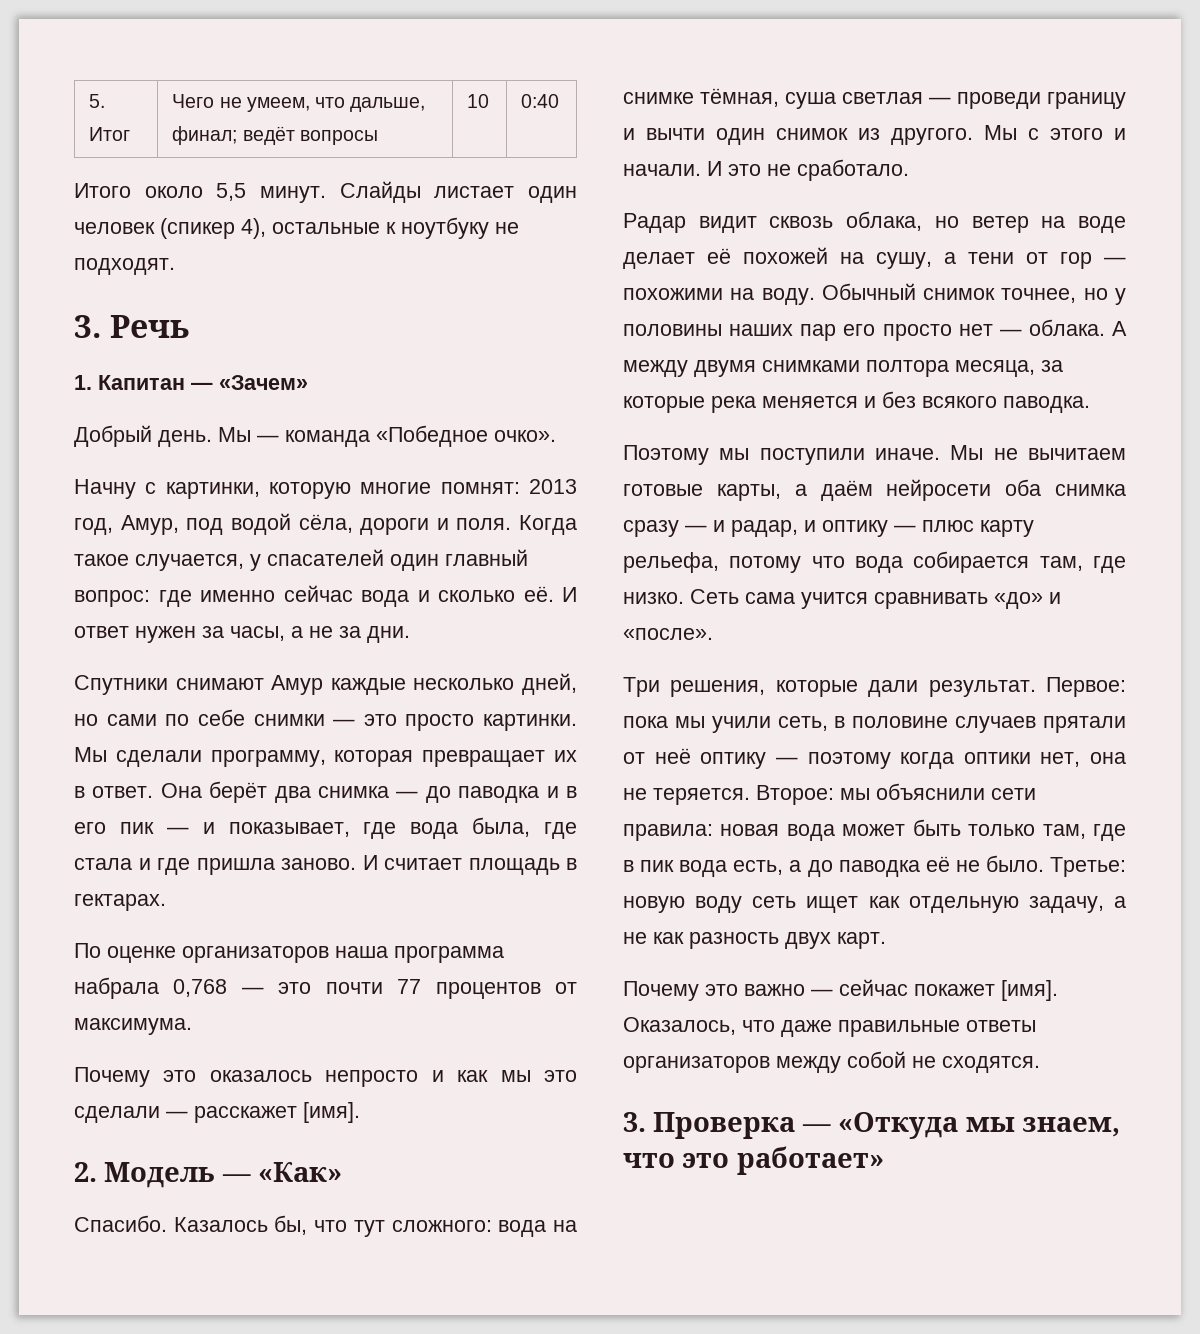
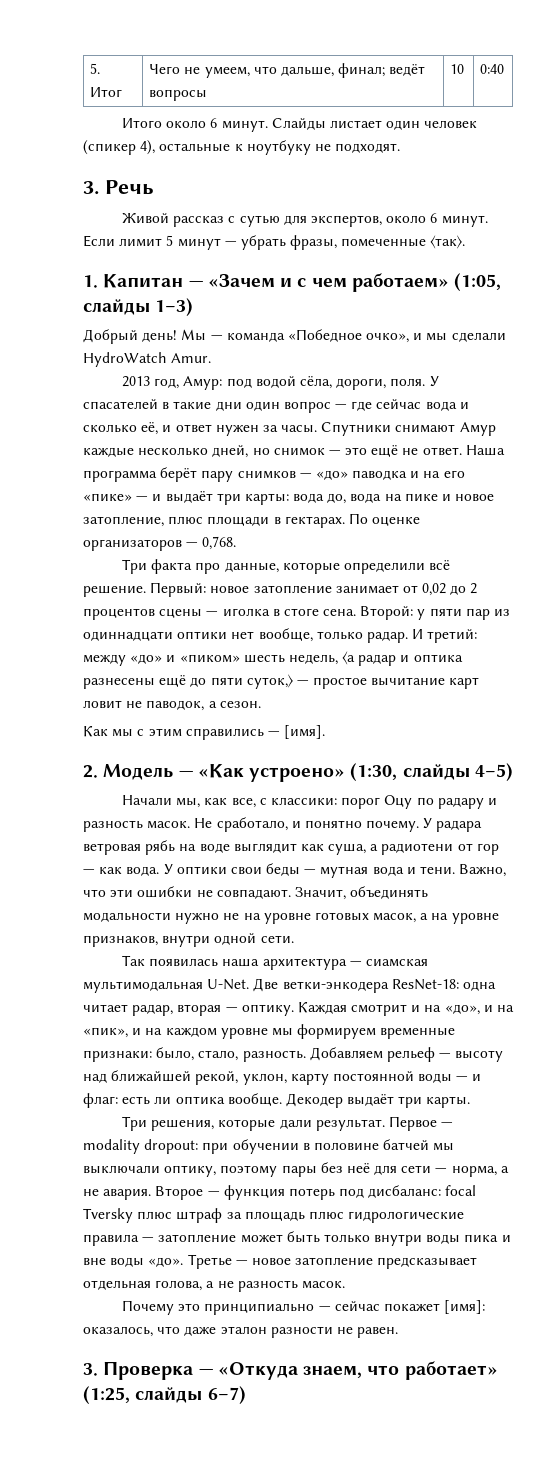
[216,183,247,201] 5,5 -> [210,118,218,128] 6
[74,375,308,390] 1. Капитан — «Зачем» -> [122,212,488,227] [83,235,466,250] [83,273,502,292] [83,298,194,316] Живой рассказ с сутью для экспертов, около 6 минут. Если лимит 5 минут — убрать фразы, помеченные ⟨так⟩. // 1. Капитан — «Зачем и с чем работаем» (1:05, слайды 1–3)
[158,430,212,447] день. -> [142,330,178,342] день!
[494,430,556,442] [74,479,520,499] очко». // Начну с картинки, которую многие помнят: -> [366,332,506,343] [83,352,212,367] очко», и мы сделали HydroWatch Amur. //
[120,515,179,535] Амур, -> [183,376,223,390] Амур:
[360,515,577,535] [74,549,528,571] [74,590,275,607] дороги и поля. Когда такое случается, у спасателей один главный вопрос: где именно -> [336,376,439,390] [83,399,373,413] дороги, поля. У спасателей в такие дни один вопрос — где
[523,586,577,602] её. И -> [141,422,172,435] её, и
[230,626,410,643] часы, а не за дни. // -> [281,425,318,433] часы.
[106,709,577,731] [74,747,577,767] [74,781,577,803] [74,817,577,839] [74,855,560,875] сами по себе снимки — это просто картинки. Мы сделали программу, которая превращает их в ответ. Она берёт два снимка — до паводка и в его пик — и показывает, где вода была, где стала и где пришла заново. И считает площадь -> [273,445,505,457] [83,467,465,482] [83,491,495,505] [83,516,270,527] снимок — это ещё не ответ. Наша программа берёт пару снимков — «до» паводка и на его «пике» — и выдаёт три карты: вода до, вода на пике и новое затопление, плюс площади
(166, 902) // -> (345, 522) none
[335,946,504,963] [74,977,577,999] [74,1018,192,1035] [74,1067,577,1087] [74,1102,360,1123] [74,1162,343,1188] [74,1215,577,1237] [623,88,1126,109] [623,125,1126,145] [623,159,909,181] [623,211,1126,233] [623,247,1126,269] [623,283,1126,305] [623,319,1127,341] [623,360,1063,377] [623,391,1090,413] [623,445,1126,465] [623,479,1126,501] [623,520,1034,537] [623,551,1126,573] [623,589,1061,609] [623,628,713,640] наша программа набрала 0,768 — это почти 77 процентов от максимума. // Почему это оказалось непросто и как мы это сделали — расскажет [имя]. // 2. Модель — «Как» // Спасибо. Казалось бы, что тут сложного: вода на снимке тёмная, суша светлая — проведи границу и вычти один снимок из другого. Мы с этого и начали. И это не сработало. // Радар видит сквозь облака, но ветер на воде делает её похожей на сушу, а тени от гор — похожими на воду. Обычный снимок точнее, но у половины наших пар его просто нет — облака. А между двумя снимками полтора месяца, за которые река меняется и без всякого паводка. // Поэтому мы поступили иначе. Мы не вычитаем готовые карты, а даём нейросети оба снимка сразу — и радар, и оптику — плюс карту рельефа, потому что вода собирается там, где низко. Сеть сама учится сравнивать «до» и «после». -> [186,536,237,550] [122,559,451,574] [83,582,478,597] [83,606,511,620] [83,628,478,643] [83,651,463,666] [83,674,480,689] [83,700,261,711] [83,725,326,740] [83,763,513,782] [122,795,497,809] [83,817,483,832] [83,840,499,855] [83,863,507,878] [83,886,429,900] [83,912,499,924] [83,933,294,947] [122,955,428,970] [83,978,496,993] [83,1002,515,1016] [83,1024,456,1039] [83,1047,504,1062] [83,1070,482,1085] [83,1093,471,1108] — 0,768. // Три факта про данные, которые определили всё решение. Первый: новое затопление занимает от 0,02 до 2 процентов сцены — иголка в стоге сена. Второй: у пяти пар из одиннадцати оптики нет вообще, только радар. И третий: между «до» и «пиком» шесть недель, ⟨а радар и оптика разнесены ещё до пяти суток,⟩ — простое вычитание карт ловит не паводок, а сезон. // Как мы с этим справились — [имя]. // 2. Модель — «Как устроено» (1:30, слайды 4–5) // Начали мы, как все, с классики: порог Оцу по радару и разность масок. Не сработало, и понятно почему. У радара ветровая рябь на воде выглядит как суша, а радиотени от гор — как вода. У оптики свои беды — мутная вода и тени. Важно, что эти ошибки не совпадают. Значит, объединять модальности нужно не на уровне готовых масок, а на уровне признаков, внутри одной сети. // Так появилась наша архитектура — сиамская мультимодальная U-Net. Две ветки-энкодера ResNet-18: одна читает радар, вторая — оптику. Каждая смотрит и на «до», и на «пик», и на каждом уровне мы формируем временные признаки: было, стало, разность. Добавляем рельеф — высоту над ближайшей рекой, уклон, карту постоянной воды — и флаг: есть ли оптика вообще. Декодер выдаёт три карты.
[1046,677,1126,697] [623,716,1126,733] [623,748,1126,769] [623,783,1036,805] [623,819,1126,841] [623,855,1126,877] [623,896,1126,913] [623,932,886,949] [623,981,805,1001] Первое: пока мы учили сеть, в половине случаев прятали от неё оптику — поэтому когда оптики нет, она не теряется. Второе: мы объяснили сети правила: новая вода может быть только там, где в пик вода есть, а до паводка её не было. Третье: новую воду сеть ищет как отдельную задачу, а не как разность двух карт. // Почему это важно -> [388,1116,454,1131] [83,1139,455,1154] [83,1162,509,1177] [83,1185,477,1200] [83,1208,465,1223] [83,1231,511,1246] [83,1254,478,1269] [83,1280,345,1292] [122,1300,315,1315] Первое — modality dropout: при обучении в половине батчей мы выключали оптику, поэтому пары без неё для сети — норма, а не авария. Второе — функция потерь под дисбаланс: focal Tversky плюс штраф за площадь плюс гидрологические правила — затопление может быть только внутри воды пика и вне воды «до». Третье — новое затопление предсказывает отдельная голова, а не разность масок. // Почему это принципиально
[1001,980,1058,1001] [623,1017,1036,1037] [623,1051,1040,1073] [имя]. Оказалось, что даже правильные ответы организаторов между собой не сходятся. -> [444,1300,486,1314] [83,1326,399,1338] [имя]: оказалось, что даже эталон разности не равен.
[965,1117,1015,1132] мы -> (298, 1371) none
[682,1146,884,1175] это работает» -> [404,1361,498,1380] [83,1386,246,1404] работает» (1:25, слайды 6–7)

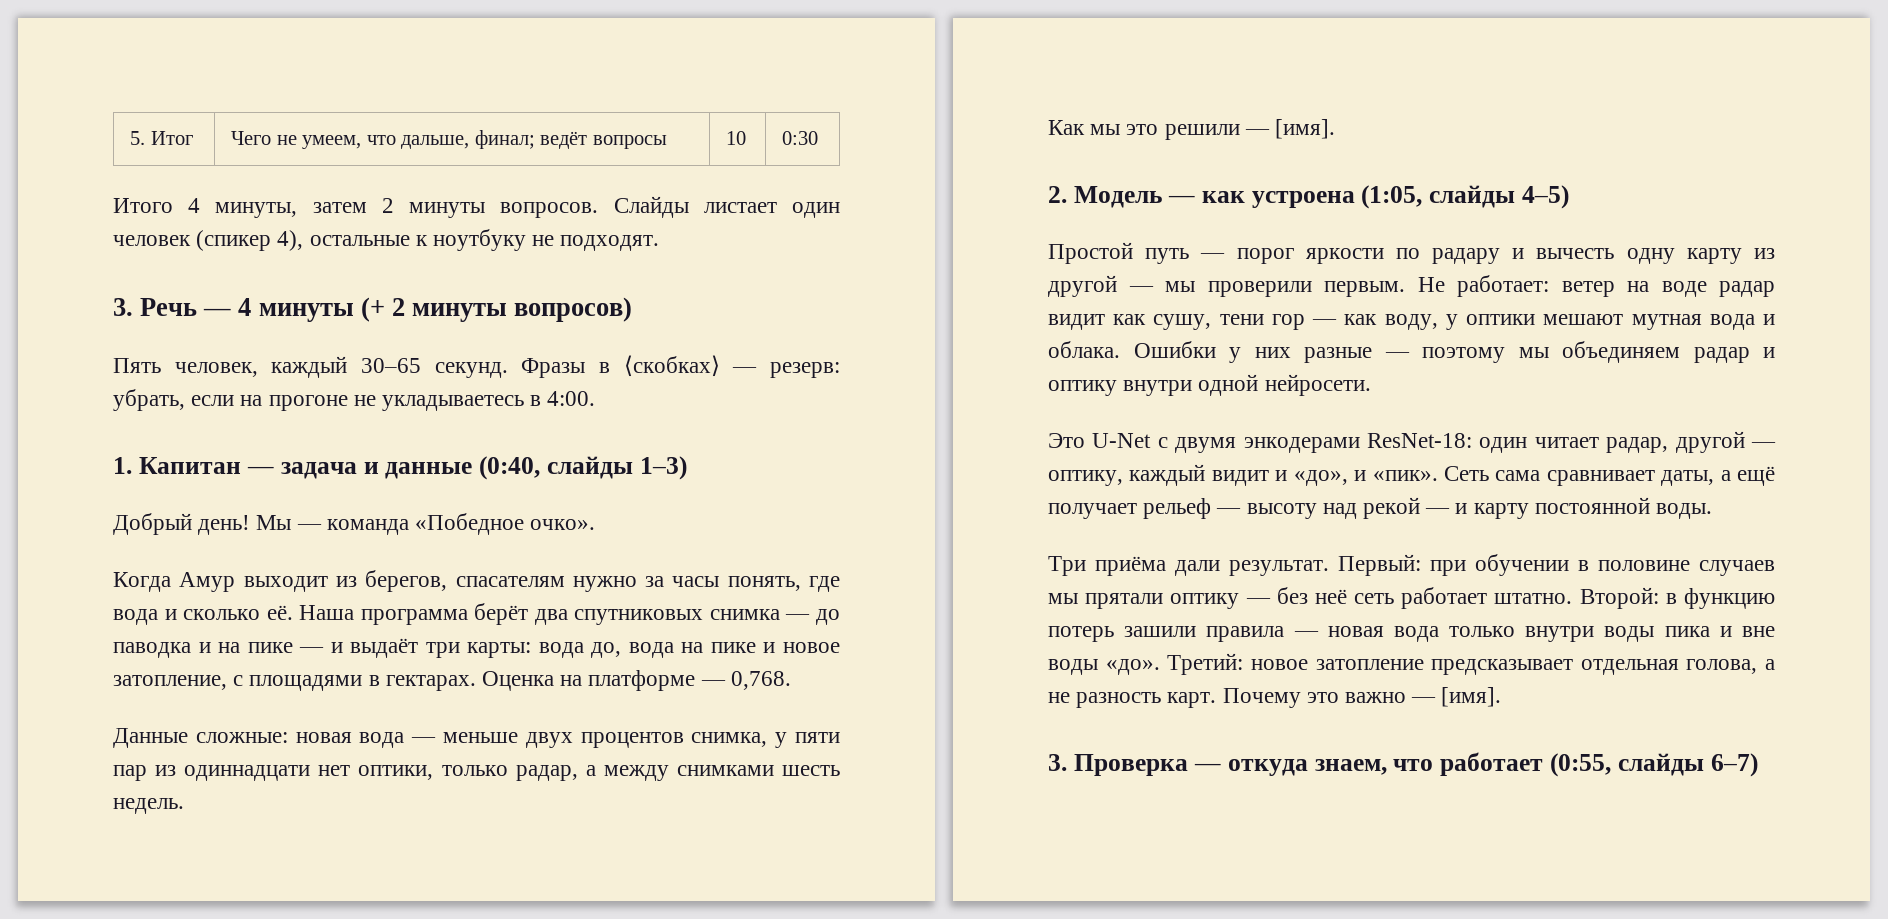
[480,64,505,74] 0:40 -> [782,131,819,145] 0:30
[166,118,268,132] около 6 минут. -> [188,198,599,218] 4 минуты, затем 2 минуты вопросов.
[122,212,488,227] [83,235,466,250] [83,273,502,292] // Живой рассказ с сутью для экспертов, около 6 минут. Если лимит 5 минут — убрать фразы, помеченные ⟨так⟩. // 1. Капитан — «Зачем и с чем работаем» (1:05, -> [203,297,633,322] [113,355,840,378] [113,389,596,411] [113,456,541,480] — 4 минуты (+ 2 минуты вопросов) // Пять человек, каждый 30–65 секунд. Фразы в ⟨скобках⟩ — резерв: убрать, если на прогоне не укладываетесь в 4:00. // 1. Капитан — задача и данные (0:40,
[366,332,506,343] [83,352,212,367] [122,376,439,390] [83,399,469,413] [83,422,496,436] [83,445,505,458] [83,467,348,482] очко», и мы сделали HydroWatch Amur. // 2013 год, Амур: под водой сёла, дороги, поля. У спасателей в такие дни один вопрос — где сейчас вода и сколько её, и ответ нужен за часы. Спутники снимают Амур каждые несколько дней, но снимок — это ещё не ответ. Наша программа берёт пару снимков — «до» -> [530,519,596,530] [113,570,840,592] [113,603,840,625] очко». // Когда Амур выходит из берегов, спасателям нужно за часы понять, где вода и сколько её. Наша программа берёт два спутниковых снимка — до
[443,470,465,478] [83,493,132,501] его «пике» -> [247,642,293,653] пике
[168,513,421,528] [83,536,237,551] [122,559,451,574] [83,582,478,597] [83,606,414,620] плюс площади в гектарах. По оценке организаторов — 0,768. // Три факта про данные, которые определили всё решение. Первый: новое затопление занимает от 0,02 до 2 процентов сцены — иголка в стоге сена. Второй: -> [233,670,791,691] [113,728,768,748] с площадями в гектарах. Оценка на платформе — 0,768. // Данные сложные: новая вода — меньше двух процентов снимка,
[177,628,478,643] [83,651,463,666] [83,674,480,689] [83,700,261,711] оптики нет вообще, только радар. И третий: между «до» и «пиком» шесть недель, ⟨а радар и оптика разнесены ещё до пяти суток,⟩ — простое вычитание карт ловит не паводок, а сезон. -> [318,765,841,781] [113,798,184,814] нет оптики, только радар, а между снимками шесть недель.
[137,728,264,740] с этим справились -> [1126,124,1240,140] это решили
[197,763,398,782] «Как устроено» (1:30, -> [1201,185,1423,209] как устроена (1:05,
[122,795,497,809] [83,817,483,832] [83,840,499,855] [83,863,507,878] [83,886,429,900] [83,912,499,924] [83,933,294,947] [122,955,428,970] [83,978,496,993] [83,1002,515,1016] [83,1024,456,1039] [83,1047,504,1062] [83,1070,482,1085] [83,1093,471,1108] [122,1116,454,1131] [83,1139,455,1154] [83,1162,509,1177] [83,1185,477,1200] [83,1208,465,1223] [83,1231,320,1246] Начали мы, как все, с классики: порог Оцу по радару и разность масок. Не сработало, и понятно почему. У радара ветровая рябь на воде выглядит как суша, а радиотени от гор — как вода. У оптики свои беды — мутная вода и тени. Важно, что эти ошибки не совпадают. Значит, объединять модальности нужно не на уровне готовых масок, а на уровне признаков, внутри одной сети. // Так появилась наша архитектура — сиамская мультимодальная U-Net. Две ветки-энкодера ResNet-18: одна читает радар, вторая — оптику. Каждая смотрит и на «до», и на «пик», и на каждом уровне мы формируем временные признаки: было, стало, разность. Добавляем рельеф — высоту над ближайшей рекой, уклон, карту постоянной воды — и флаг: есть ли оптика вообще. Декодер выдаёт три карты. // Три решения, которые дали результат. Первое — modality dropout: при обучении в половине батчей мы выключали оптику, поэтому пары без неё для сети — норма, а не авария. Второе — функция потерь под дисбаланс: focal Tversky плюс штраф за площадь плюс гидрологические правила — затопление может быть -> [1048,242,1775,264] [1048,275,1775,297] [1048,314,1775,330] [1048,341,1775,363] [1048,374,1371,396] [1048,431,1776,453] [1048,464,1775,486] [1048,497,1713,519] [1048,554,1775,576] [1048,587,1775,609] [1048,626,1439,642] Простой путь — порог яркости по радару и вычесть одну карту из другой — мы проверили первым. Не работает: ветер на воде радар видит как сушу, тени гор — как воду, у оптики мешают мутная вода и облака. Ошибки у них разные — поэтому мы объединяем радар и оптику внутри одной нейросети. // Это U-Net с двумя энкодерами ResNet-18: один читает радар, другой — оптику, каждый видит и «до», и «пик». Сеть сама сравнивает даты, а ещё получает рельеф — высоту над рекой — и карту постоянной воды. // Три приёма дали результат. Первый: при обучении в половине случаев мы прятали оптику — без неё сеть работает штатно. Второй: в функцию потерь зашили правила — новая вода
[187,1254,248,1269] Третье — -> [1167,653,1244,675] Третий:
[301,1281,345,1289] масок. // -> [1167,692,1217,708] карт.
[204,1300,486,1315] [83,1326,399,1338] принципиально — сейчас покажет [имя]: оказалось, что даже эталон разности не равен. -> [1345,687,1502,707] важно — [имя].
[217,1362,298,1380] «Откуда -> [1227,759,1308,776] откуда
[404,1361,498,1380] [83,1386,130,1404] работает» (1:25, -> [1440,752,1612,777] работает (0:55,

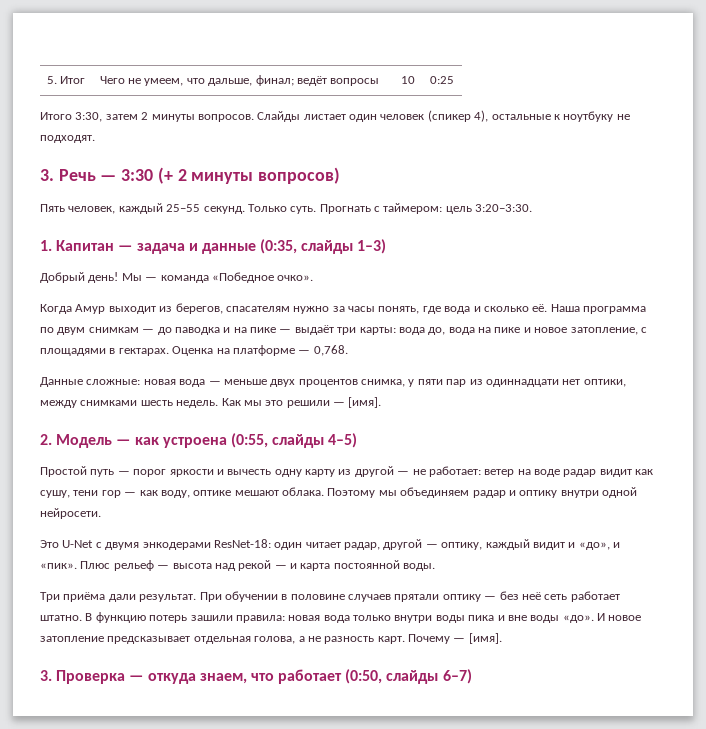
[782,131,819,145] 0:30 -> [429,76,454,84] 0:25
[188,198,298,218] 4 минуты, -> [75,112,103,122] 3:30,
[238,298,354,322] 4 минуты -> [121,169,154,181] 3:30
[361,355,840,378] [113,389,596,411] 30–65 секунд. Фразы в ⟨скобках⟩ — резерв: убрать, если на прогоне не укладываетесь в 4:00. -> [166,203,533,214] 25–55 секунд. Только суть. Прогнать с таймером: цель 3:20–3:30.
[479,456,541,480] (0:40, -> [260,239,298,254] (0:35,
[474,603,780,625] берёт два спутниковых снимка -> [40,327,139,335] по двум снимкам
[330,642,343,653] и -> (292, 331) none
[441,765,596,781] только радар, а -> (626, 383) none
(184, 806) // -> (219, 404) none
[1361,185,1423,209] (1:05, -> [230,433,268,448] (0:55,
[1395,248,1501,264] по радару -> (214, 473) none
[1165,277,1445,297] мы проверили первым. Не -> [412,469,426,475] не
[1445,314,1775,330] [1048,341,1505,363] у оптики мешают мутная вода и облака. Ошибки у них разные — поэтому -> [193,487,376,498] оптике мешают облака. Поэтому
[1443,466,1775,486] [1048,503,1137,519] Сеть сама сравнивает даты, а ещё получает -> [80,561,111,569] Плюс
[1246,503,1317,519] высоту -> [172,563,212,569] высота
[1473,503,1529,519] карту -> [300,563,331,571] карта
[1338,554,1466,576] Первый: при -> [199,592,222,602] При
[1048,593,1078,604] мы -> (391, 598) none
[1579,587,1677,609] Второй: в -> [85,613,93,621] В
[1206,626,1319,642] правила — -> [235,615,285,623] правила:
[1167,653,1244,675] Третий: -> [597,613,605,621] И
[1306,692,1407,703] это важно -> (450, 639) none
[1550,753,1612,777] (0:55, -> [345,669,383,684] (0:50,

